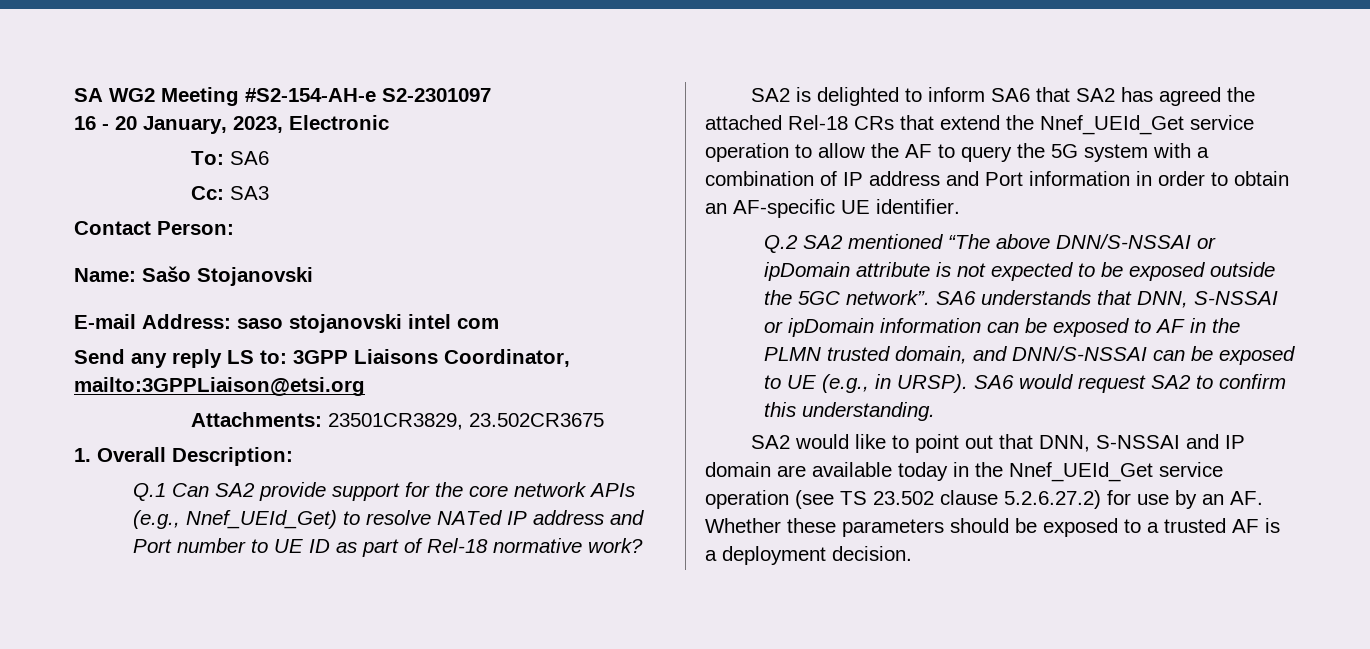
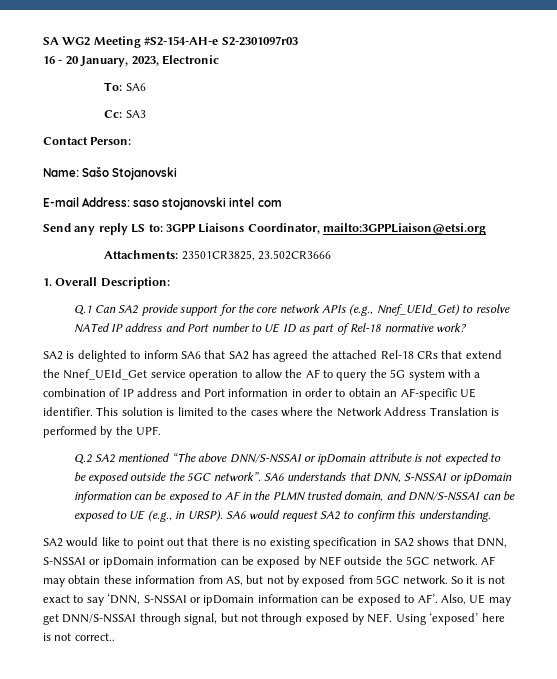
[382,88,491,102] S2-2301097 -> [221,36,298,46] S2-2301097r03
[328,413,605,430] 23501CR3829, 23.502CR3675 -> [181,250,332,261] 23501CR3825, 23.502CR3666
(960, 206) none -> [96,407,499,417] [43,426,162,438] This solution is limited to the cases where the Network Address Translation is performed by the UPF.
[1039,434,1246,452] [705,462,1223,482] [705,490,1263,509] [705,518,1280,537] [705,546,912,565] DNN, S-NSSAI and IP domain are available today in the Nnef_UEId_Get service operation (see TS 23.502 clause 5.2.6.27.2) for use by an AF. Whether these parameters should be exposed to a trusted AF is a deployment decision. -> [211,537,507,549] [43,556,495,568] [43,575,505,587] [43,593,511,606] [43,612,505,625] [43,633,115,641] there is no existing specification in SA2 shows that DNN, S-NSSAI or ipDomain information can be exposed by NEF outside the 5GC network. AF may obtain these information from AS, but not by exposed from 5GC network. So it is not exact to say ‘DNN, S-NSSAI or ipDomain information can be exposed to AF’. Also, UE may get DNN/S-NSSAI through signal, but not through exposed by NEF. Using ‘exposed’ here is not correct..

